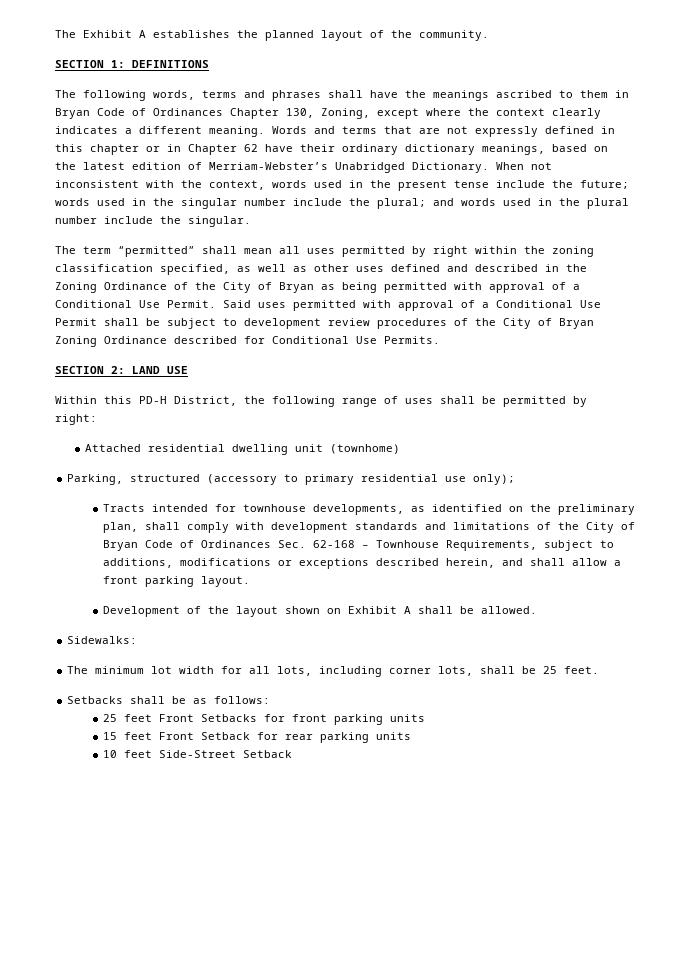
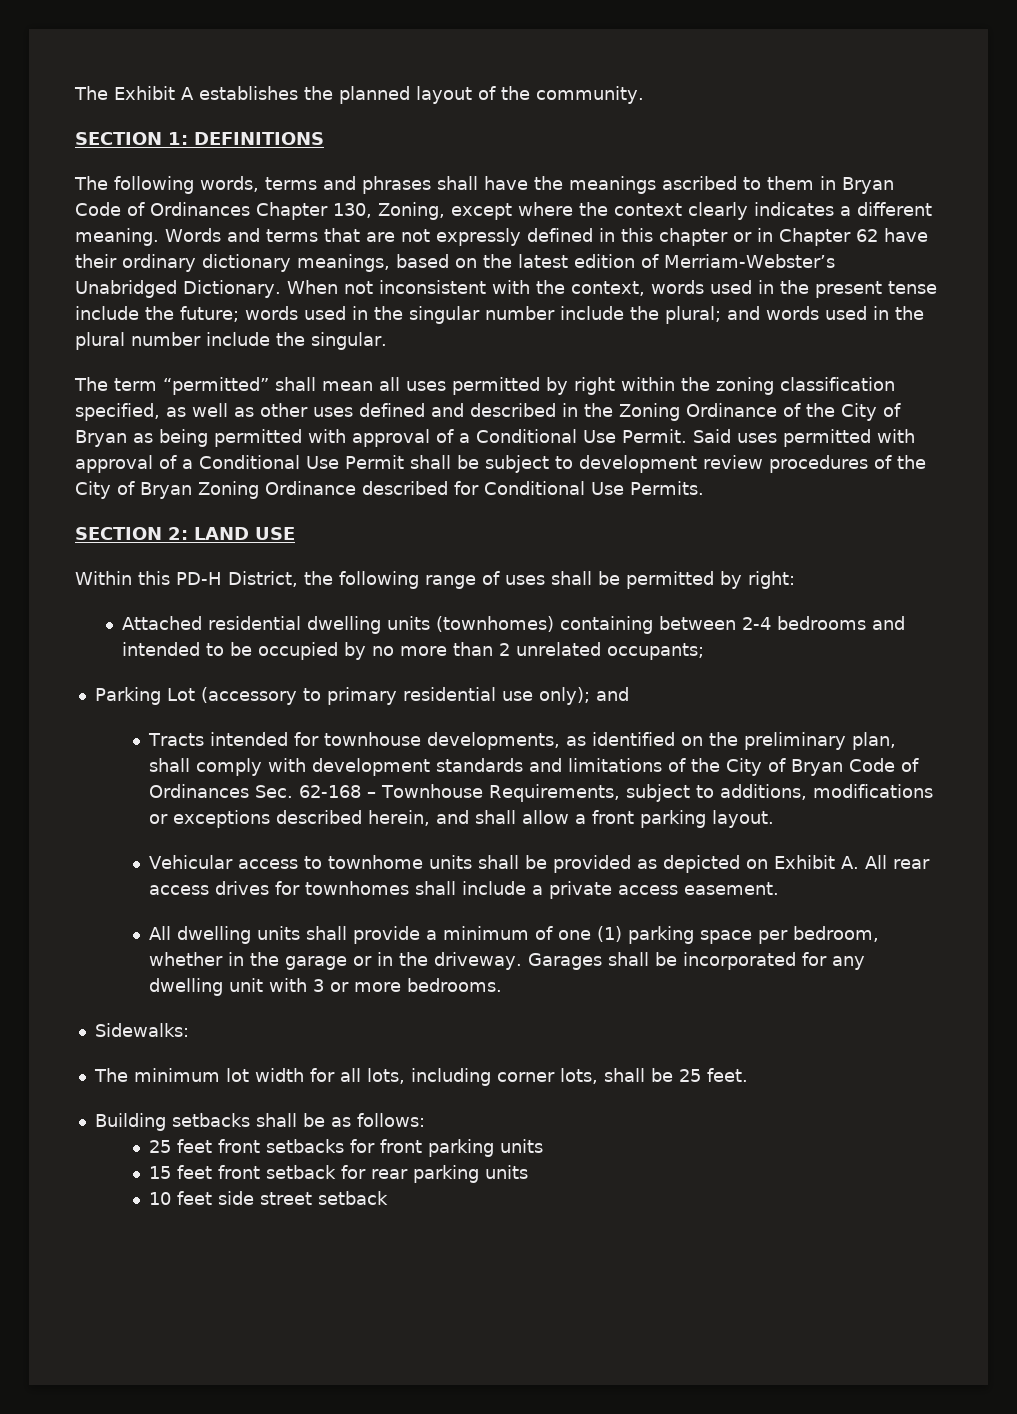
[294,444,400,454] [67,474,201,485] unit (townhome) // Parking, structured -> [387,616,906,634] [122,642,705,660] [94,687,195,705] units (townhomes) containing between 2-4 bedrooms and intended to be occupied by no more than 2 unrelated occupants; // Parking Lot
(516, 479) none -> [595,687,629,701] and
[102,606,537,617] Development of the layout shown on Exhibit A shall be allowed. -> [149,855,931,873] [149,881,780,899] [149,926,880,944] [149,952,866,970] [149,978,503,996] Vehicular access to townhome units shall be provided as depicted on Exhibit A. All rear access drives for townhomes shall include a private access easement. // All dwelling units shall provide a minimum of one (1) parking space per bedroom, whether in the garage or in the driveway. Garages shall be incorporated for any dwelling unit with 3 or more bedrooms.
[67,696,124,704] Setbacks -> [94,1113,250,1131] Building setbacks
[158,714,257,722] Front Setbacks -> [218,1139,345,1153] front setbacks
[158,732,250,740] Front Setback -> [218,1165,337,1179] front setback
[158,750,292,758] Side-Street Setback -> [218,1191,389,1205] side street setback

